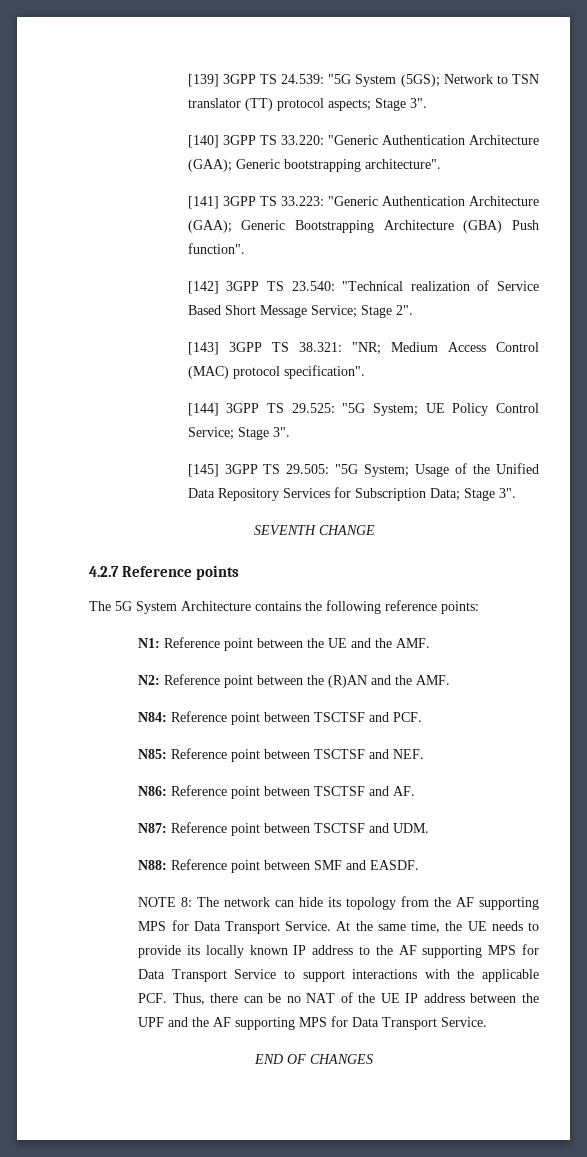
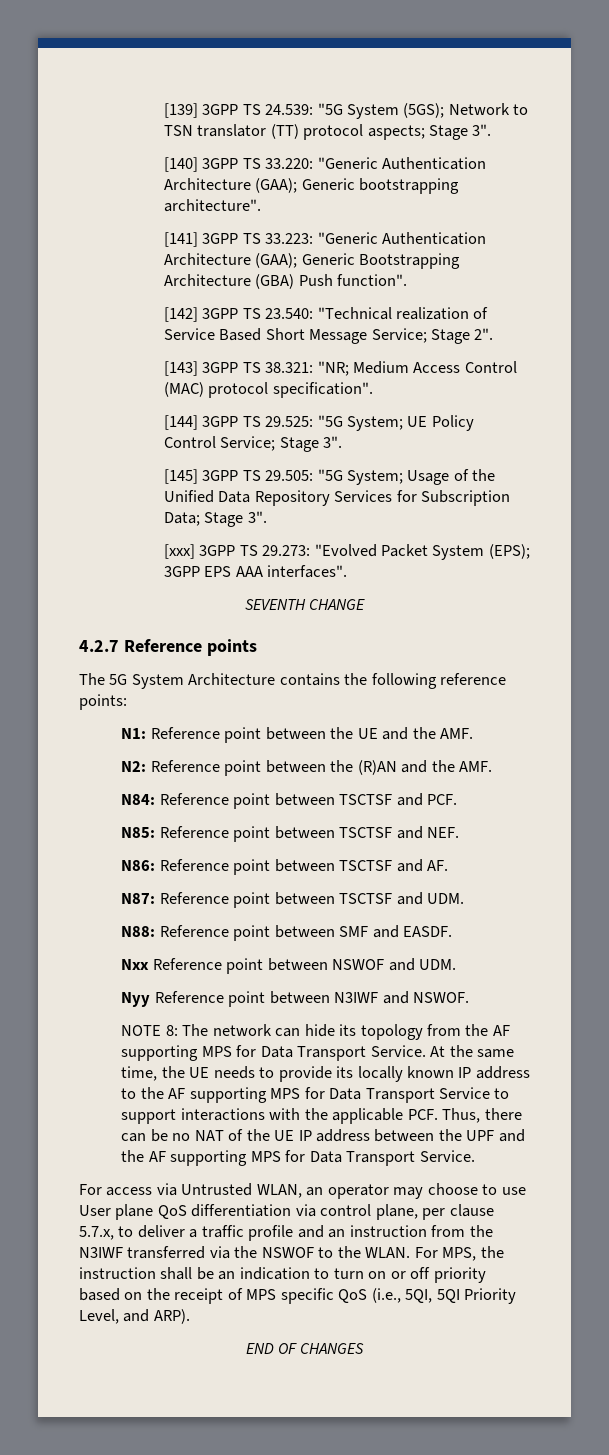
(516, 493) none -> [163,544,530,560] [163,565,348,578] // [xxx] 3GPP TS 29.273: "Evolved Packet System (EPS); 3GPP EPS AAA interfaces".
(420, 865) none -> [121,958,457,974] [121,991,470,1007] // Nxx Reference point between NSWOF and UDM. // Nyy Reference point between N3IWF and NSWOF.
(488, 1022) none -> [79,1183,526,1199] [79,1204,494,1220] [79,1225,493,1241] [79,1246,504,1261] [79,1267,486,1283] [79,1288,517,1304] [79,1309,190,1324] // For access via Untrusted WLAN, an operator may choose to use User plane QoS differentiation via control plane, per clause 5.7.x, to deliver a traffic profile and an instruction from the N3IWF transferred via the NSWOF to the WLAN. For MPS, the instruction shall be an indication to turn on or off priority based on the receipt of MPS specific QoS (i.e., 5QI, 5QI Priority Level, and ARP).

